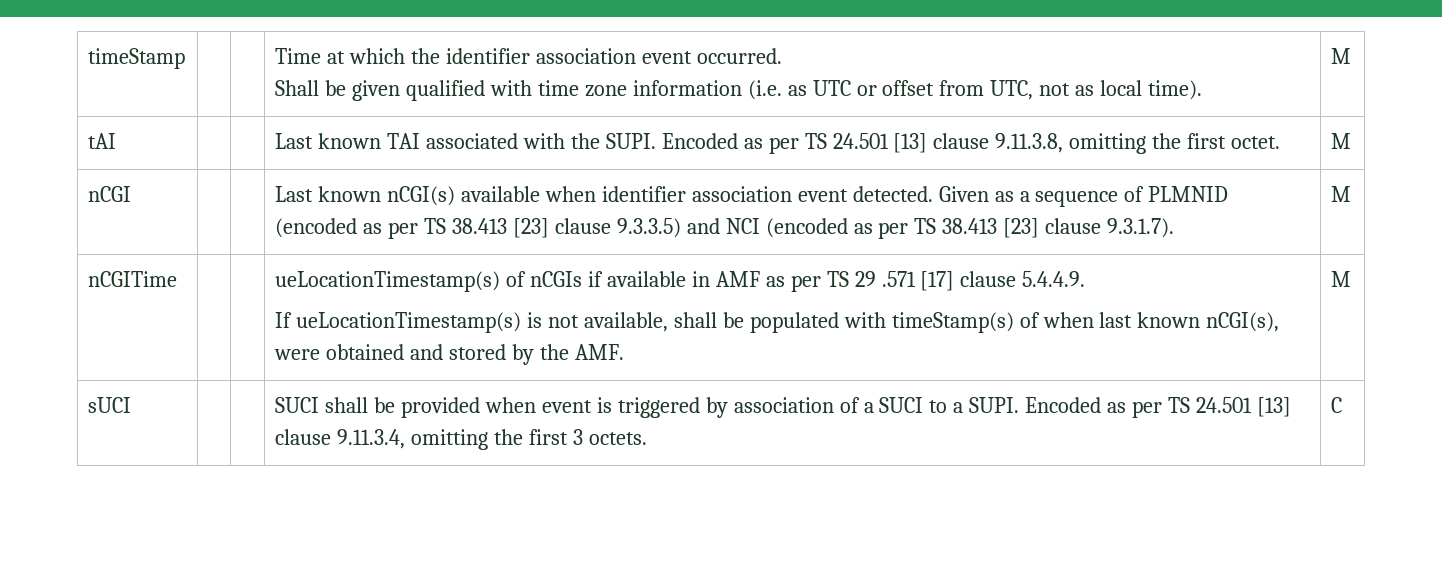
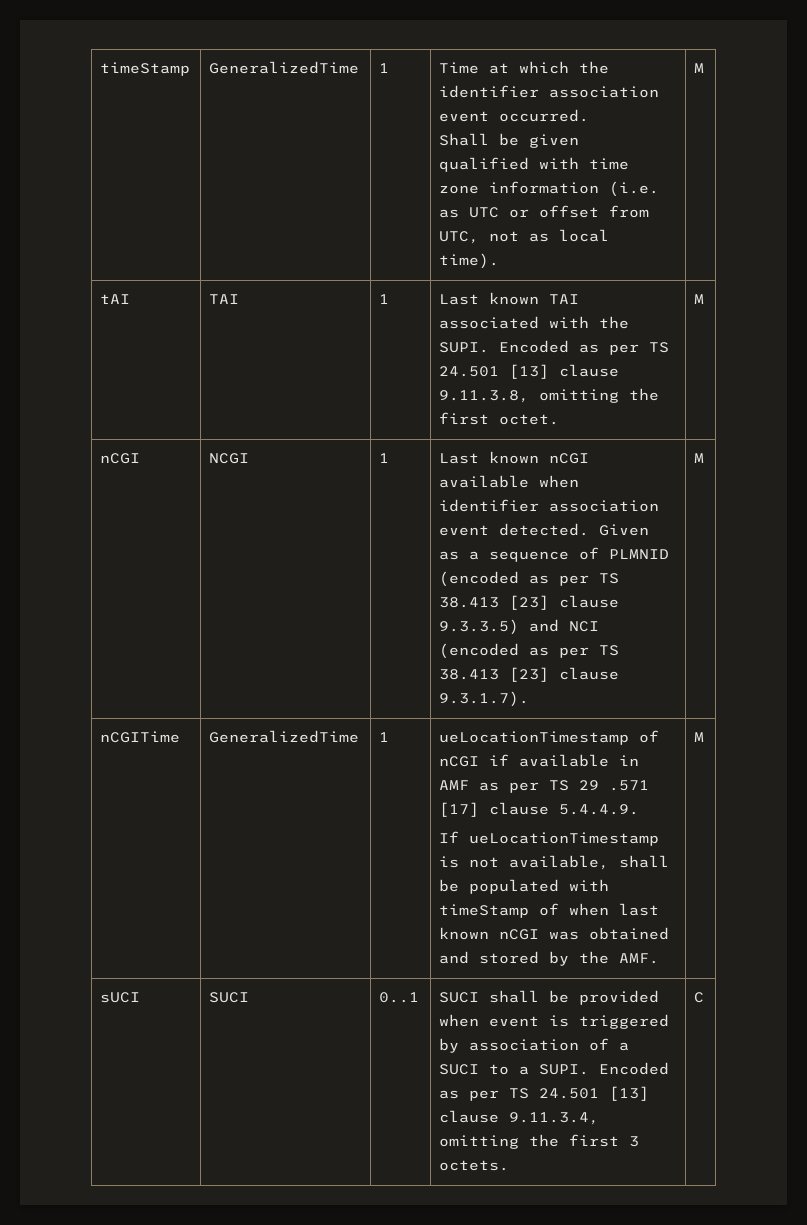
(186, 58) | -> [209,61,360,74] [379,63,390,73] GeneralizedTime | 1
(117, 141) | -> [209,294,240,304] [379,294,390,304] TAI | 1
[275,186,456,206] | | Last known nCGI(s) -> [209,453,250,464] [379,453,390,463] [439,451,590,464] NCGI | 1 | Last known nCGI
[275,271,583,292] | | ueLocationTimestamp(s) of nCGIs -> [209,730,360,743] [379,732,390,742] [439,730,660,745] [439,756,480,767] GeneralizedTime | 1 | ueLocationTimestamp of nCGI
[296,312,522,333] ueLocationTimestamp(s) -> [469,832,660,846] ueLocationTimestamp
[891,312,1014,333] timeStamp(s) -> [439,904,530,918] timeStamp
[1206,312,1280,332] [274,349,321,360] nCGI(s), were -> [499,929,580,940] nCGI was
(132, 405) | -> [209,992,250,1003] [379,992,420,1003] SUCI | 0..1

